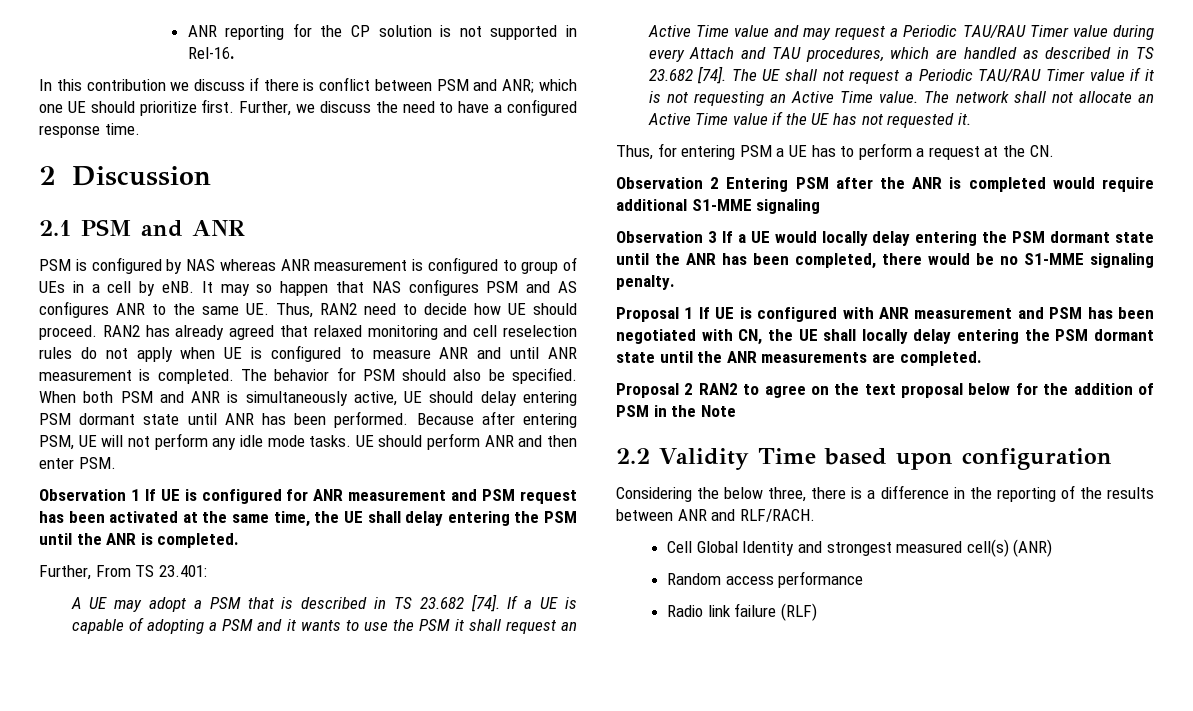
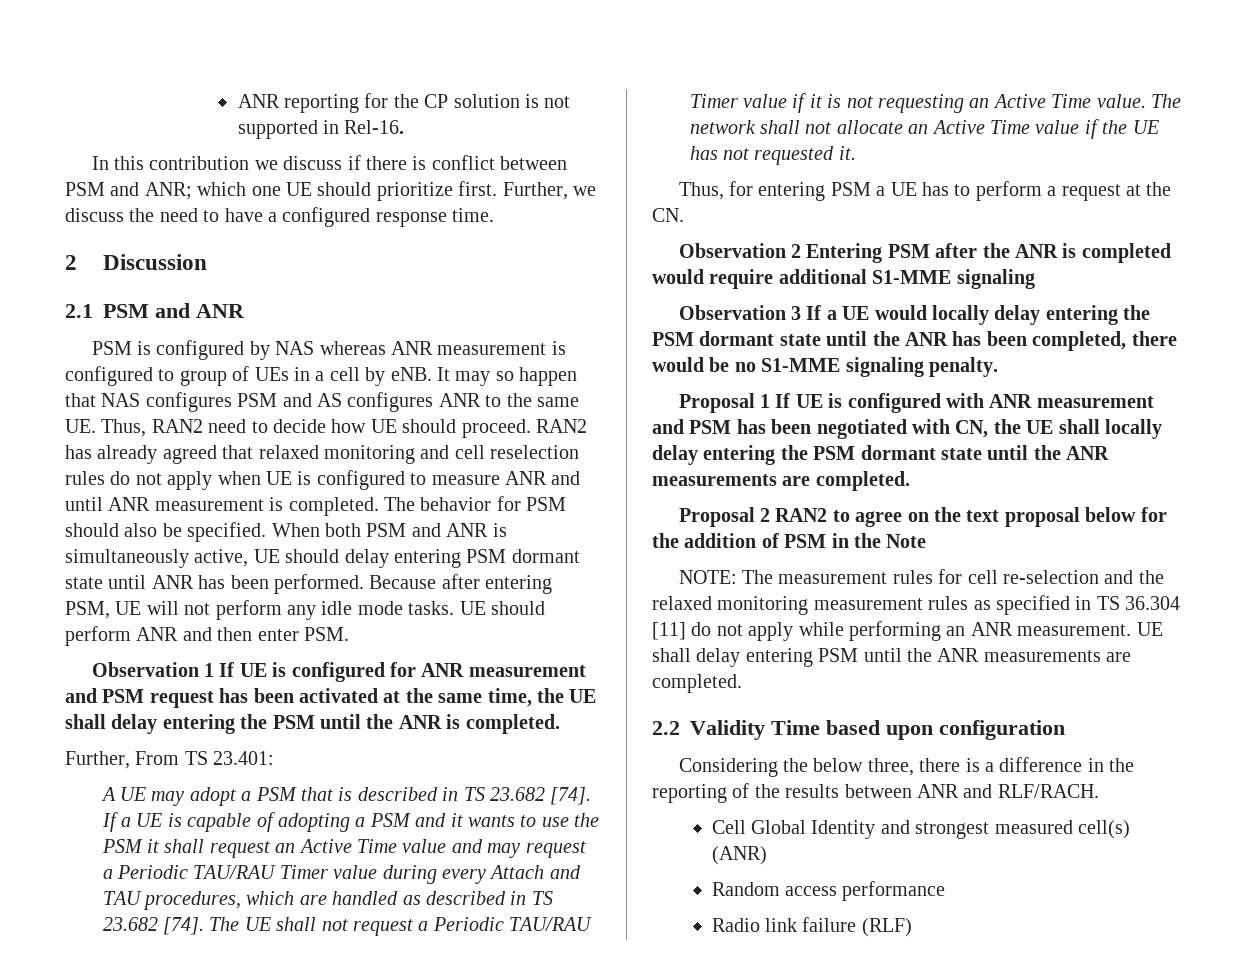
(736, 411) none -> [678,569,1164,584] [652,595,1181,615] [652,621,1163,641] [652,648,1132,667] [652,674,742,693] // NOTE: The measurement rules for cell re-selection and the relaxed monitoring measurement rules as specified in TS 36.304 [11] do not apply while performing an ANR measurement. UE shall delay entering PSM until the ANR measurements are completed.

